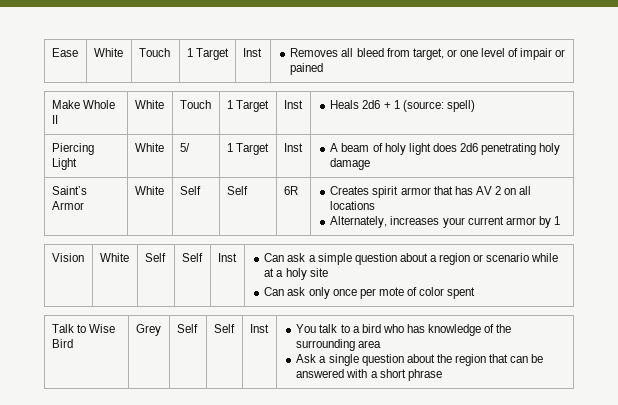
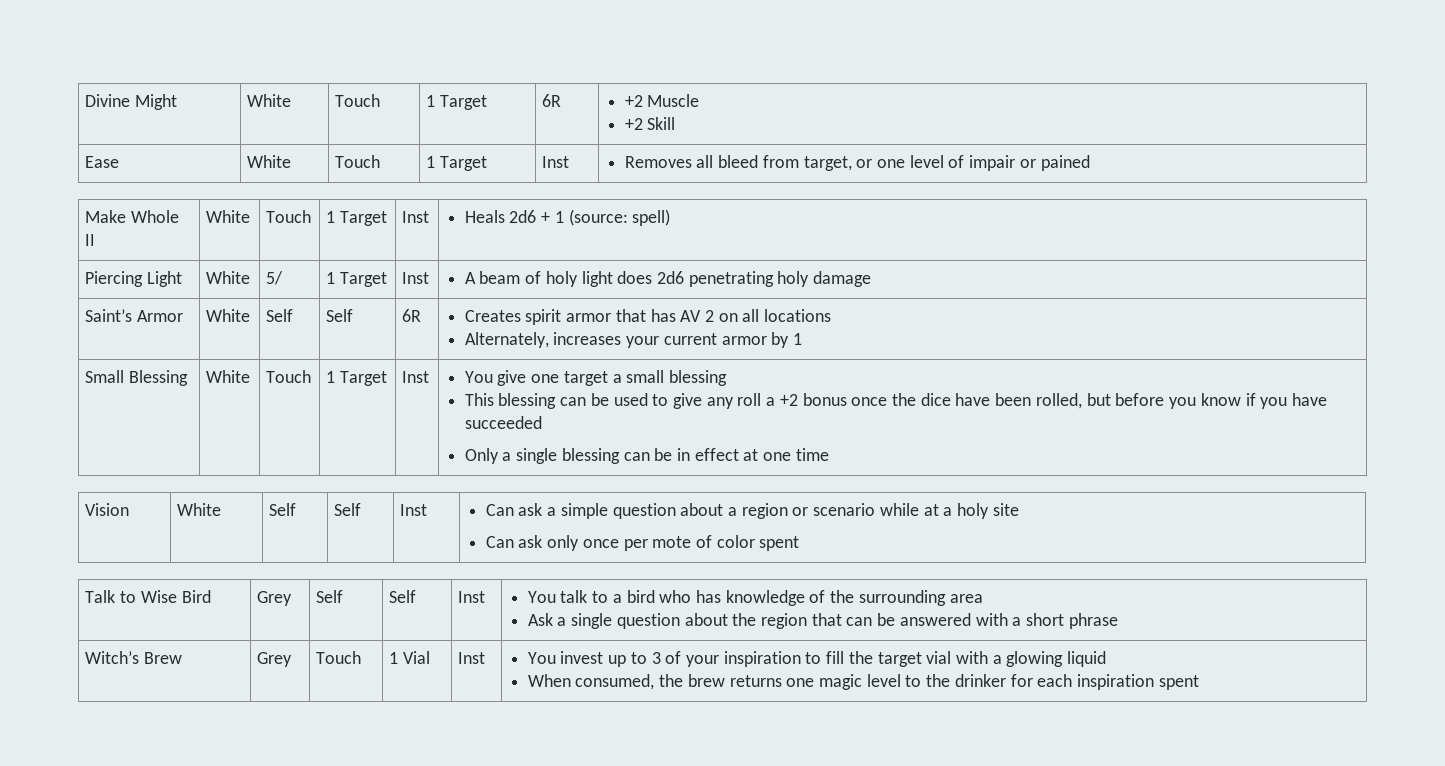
(51, 52) none -> [85,94,178,110] [247,94,292,107] [335,94,381,107] [426,95,488,110] [542,94,562,107] [624,94,700,107] [624,117,676,130] Divine Might | White | Touch | 1 Target | 6R | +2 Muscle // +2 Skill //
(560, 220) none -> [85,370,189,386] [206,370,251,383] [266,370,312,383] [326,371,388,386] [402,371,430,383] [464,370,727,386] [464,393,1328,409] [464,416,542,429] [464,448,829,464] // Small Blessing | White | Touch | 1 Target | Inst | You give one target a small blessing // This blessing can be used to give any roll a +2 bonus once the dice have been rolled, but before you know if you have succeeded // Only a single blessing can be in effect at one time
(442, 375) none -> [85,651,183,664] [257,652,293,667] [316,651,362,664] [389,651,431,664] [458,652,486,664] [527,651,1107,667] [527,674,1199,690] // Witch’s Brew | Grey | Touch | 1 Vial | Inst | You invest up to 3 of your inspiration to fill the target vial with a glowing liquid // When consumed, the brew returns one magic level to the drinker for each inspiration spent

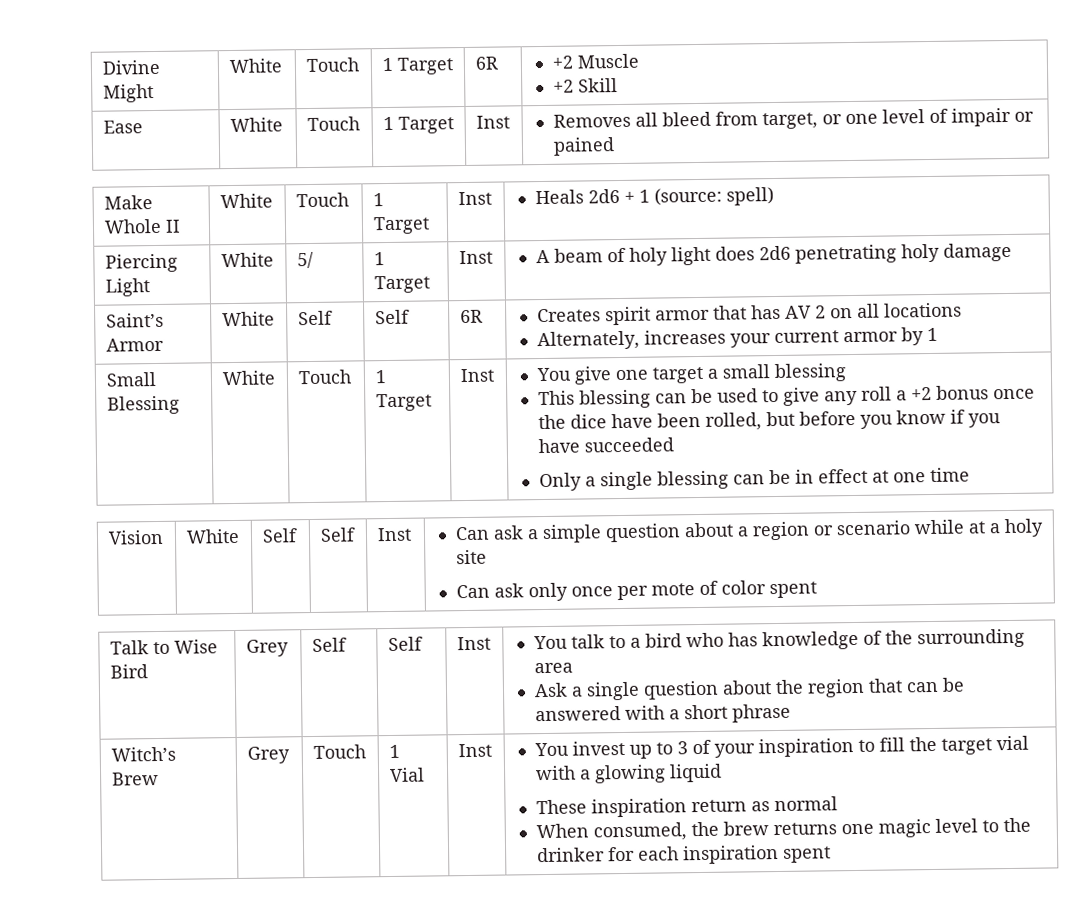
(1107, 659) none -> [535,796,838,818] // These inspiration return as normal

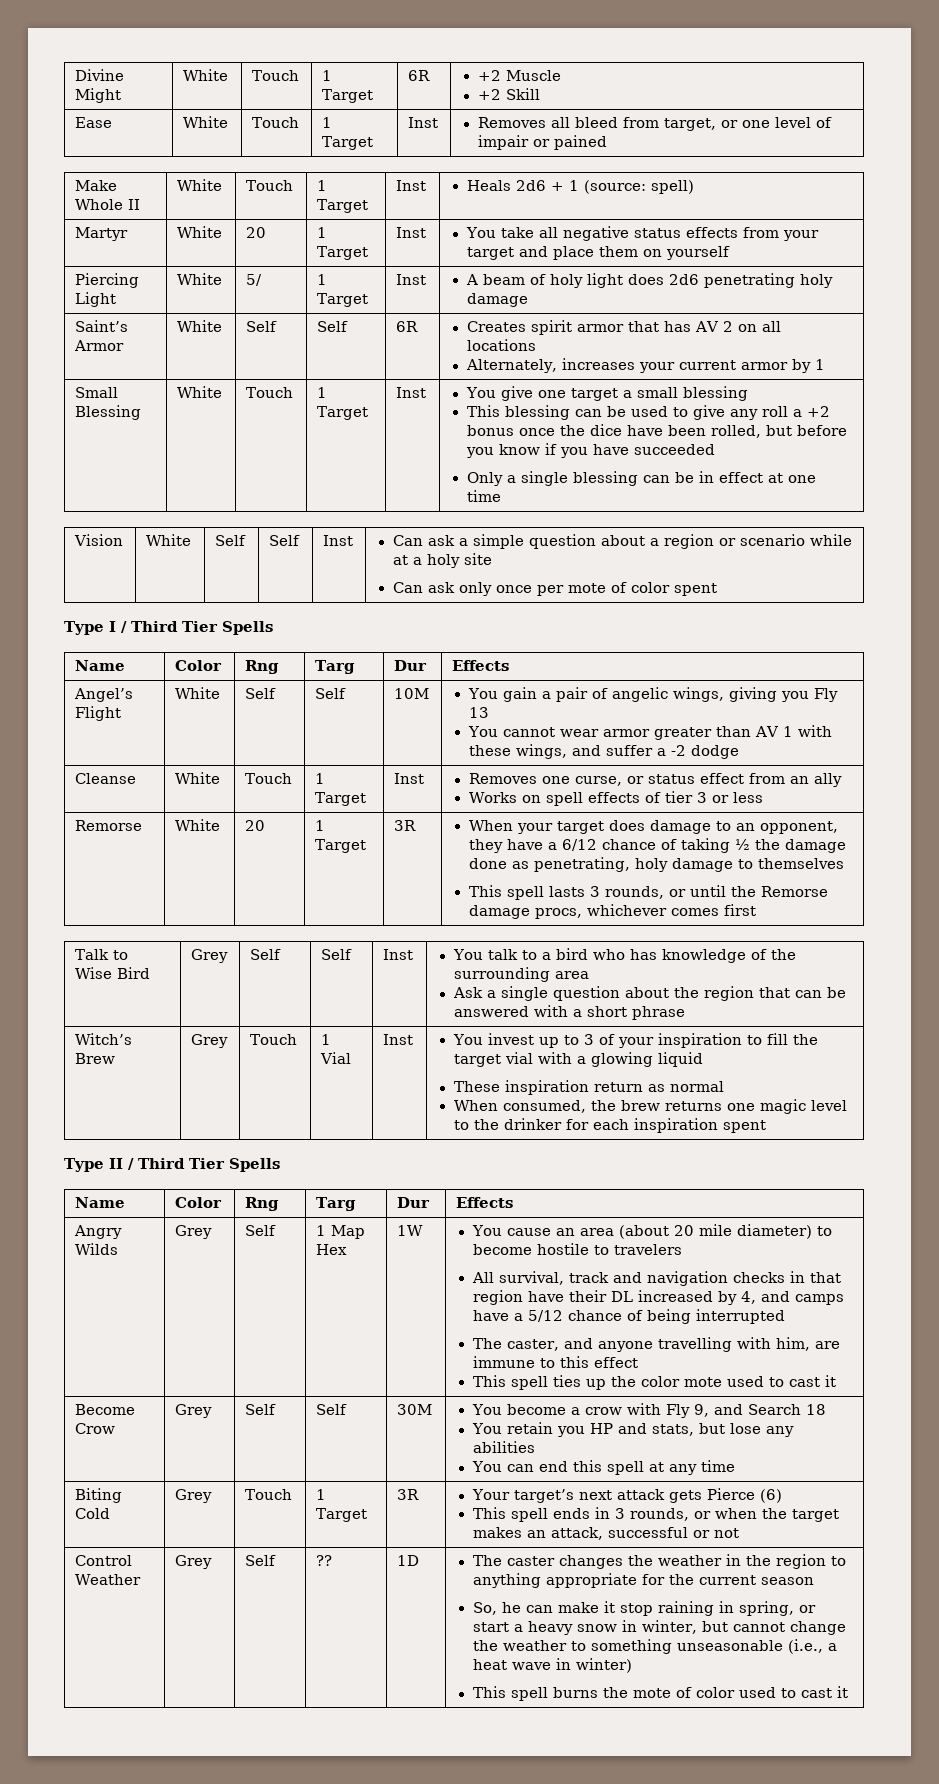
(774, 196) none -> [75,227,129,241] [177,226,223,238] [246,227,267,238] [317,227,328,238] [317,246,369,260] [396,227,427,238] [465,226,819,241] [466,246,730,260] // Martyr | White | 20 | 1 Target | Inst | You take all negative status effects from your target and place them on yourself
(817, 590) none -> [64,621,273,635] [75,660,126,671] [175,660,223,671] [245,660,280,674] [315,660,356,674] [394,660,428,671] [452,660,510,671] [74,688,134,702] [75,706,122,721] [175,687,221,699] [245,688,277,699] [315,688,347,699] [394,688,430,699] [467,687,838,702] [468,707,489,718] [467,725,832,740] [468,744,739,759] [75,773,137,784] [175,772,221,784] [245,773,293,784] [315,773,326,784] [315,792,367,806] [394,773,425,784] [468,773,842,787] [468,791,763,806] [75,820,143,831] [175,819,221,831] [245,820,266,831] [315,820,326,831] [315,839,367,853] [394,820,417,831] [468,820,838,834] [468,838,846,853] [468,857,844,872] [468,885,828,900] [468,904,756,919] // Type I / Third Tier Spells // Name | Color | Rng | Targ | Dur | Effects // Angel’s Flight | White | Self | Self | 10M | You gain a pair of angelic wings, giving you Fly 13 // You cannot wear armor greater than AV 1 with these wings, and suffer a -2 dodge // Cleanse | White | Touch | 1 Target | Inst | Removes one curse, or status effect from an ally // Works on spell effects of tier 3 or less // Remorse | White | 20 | 1 Target | 3R | When your target does damage to an opponent, they have a 6/12 chance of taking ½ the damage done as penetrating, holy damage to themselves // This spell lasts 3 rounds, or until the Remorse damage procs, whichever comes first
(831, 854) none -> [64,1158,280,1172] [75,1197,126,1208] [175,1197,223,1208] [245,1197,280,1211] [316,1197,357,1211] [397,1197,431,1208] [456,1197,514,1208] [74,1225,123,1239] [75,1243,119,1255] [175,1225,213,1239] [245,1225,277,1236] [316,1225,366,1239] [316,1244,348,1255] [397,1225,424,1236] [471,1224,832,1239] [472,1243,682,1255] [471,1271,841,1286] [472,1290,844,1305] [472,1309,785,1324] [472,1337,840,1352] [472,1356,638,1368] [472,1375,836,1390] [75,1404,136,1415] [75,1423,116,1434] [175,1404,213,1418] [245,1404,277,1415] [316,1404,348,1415] [397,1404,433,1415] [471,1403,826,1418] [471,1422,794,1437] [472,1441,535,1453] [471,1460,735,1475] [75,1488,123,1503] [75,1508,111,1519] [175,1489,213,1503] [245,1489,293,1500] [316,1489,327,1500] [316,1508,368,1522] [397,1489,420,1500] [471,1488,782,1503] [472,1507,839,1522] [472,1527,739,1540] [75,1555,133,1566] [75,1574,142,1585] [175,1555,213,1569] [245,1555,277,1566] [316,1555,333,1566] [397,1555,420,1566] [472,1554,846,1569] [472,1573,814,1588] [472,1601,816,1616] [472,1620,846,1635] [472,1639,837,1654] [472,1658,632,1673] [472,1686,848,1701] // Type II / Third Tier Spells // Name | Color | Rng | Targ | Dur | Effects // Angry Wilds | Grey | Self | 1 Map Hex | 1W | You cause an area (about 20 mile diameter) to become hostile to travelers // All survival, track and navigation checks in that region have their DL increased by 4, and camps have a 5/12 chance of being interrupted // The caster, and anyone travelling with him, are immune to this effect // This spell ties up the color mote used to cast it // Become Crow | Grey | Self | Self | 30M | You become a crow with Fly 9, and Search 18 // You retain you HP and stats, but lose any abilities // You can end this spell at any time // Biting Cold | Grey | Touch | 1 Target | 3R | Your target’s next attack gets Pierce (6) // This spell ends in 3 rounds, or when the target makes an attack, successful or not // Control Weather | Grey | Self | ?? | 1D | The caster changes the weather in the region to anything appropriate for the current season // So, he can make it stop raining in spring, or start a heavy snow in winter, but cannot change the weather to something unseasonable (i.e., a heat wave in winter) // This spell burns the mote of color used to cast it

